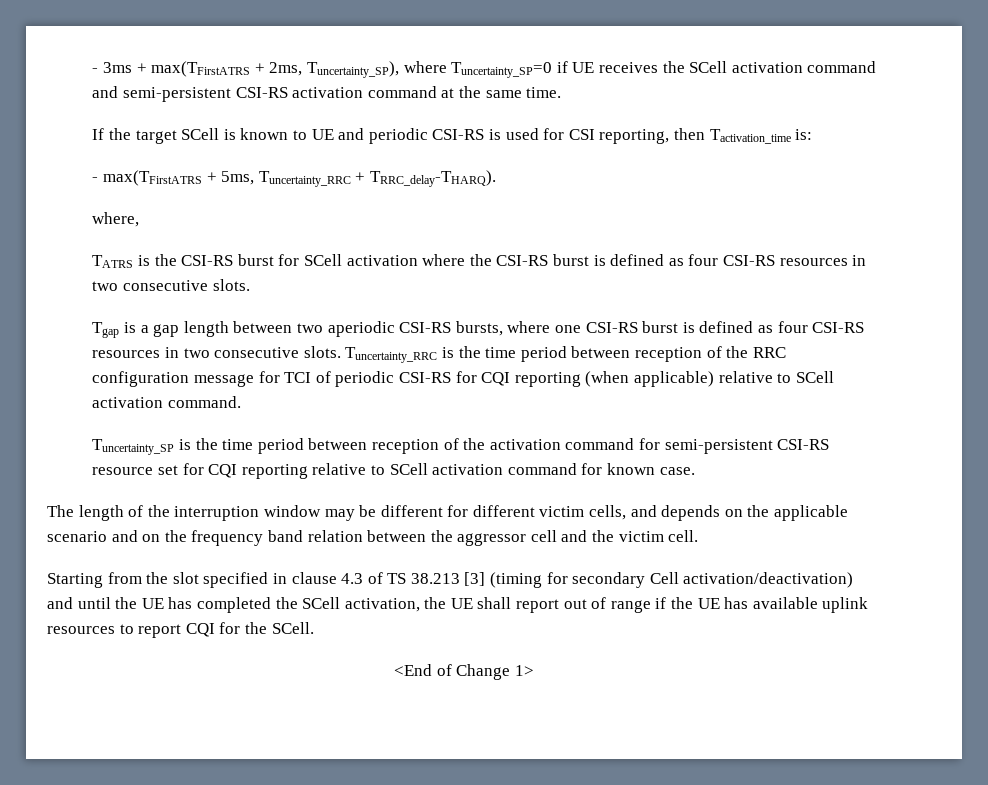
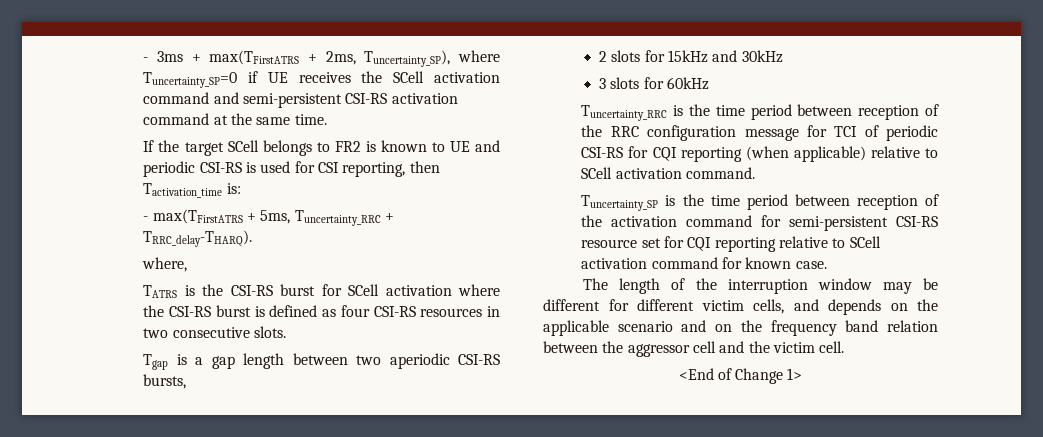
(220, 134) none -> [262,140,361,156] belongs to FR2
[507,321,865,333] [92,346,341,358] where one CSI-RS burst is defined as four CSI-RS resources in two consecutive slots. -> [599,50,783,63] [599,77,709,90] // 2 slots for 15kHz and 30kHz // 3 slots for 60kHz //
[47,572,854,588] [47,597,869,613] [47,622,314,638] // Starting from the slot specified in clause 4.3 of TS 38.213 [3] (timing for secondary Cell activation/deactivation) and until the UE has completed the SCell activation, the UE shall report out of range if the UE has available uplink resources to report CQI for the SCell. -> (845, 347) none

